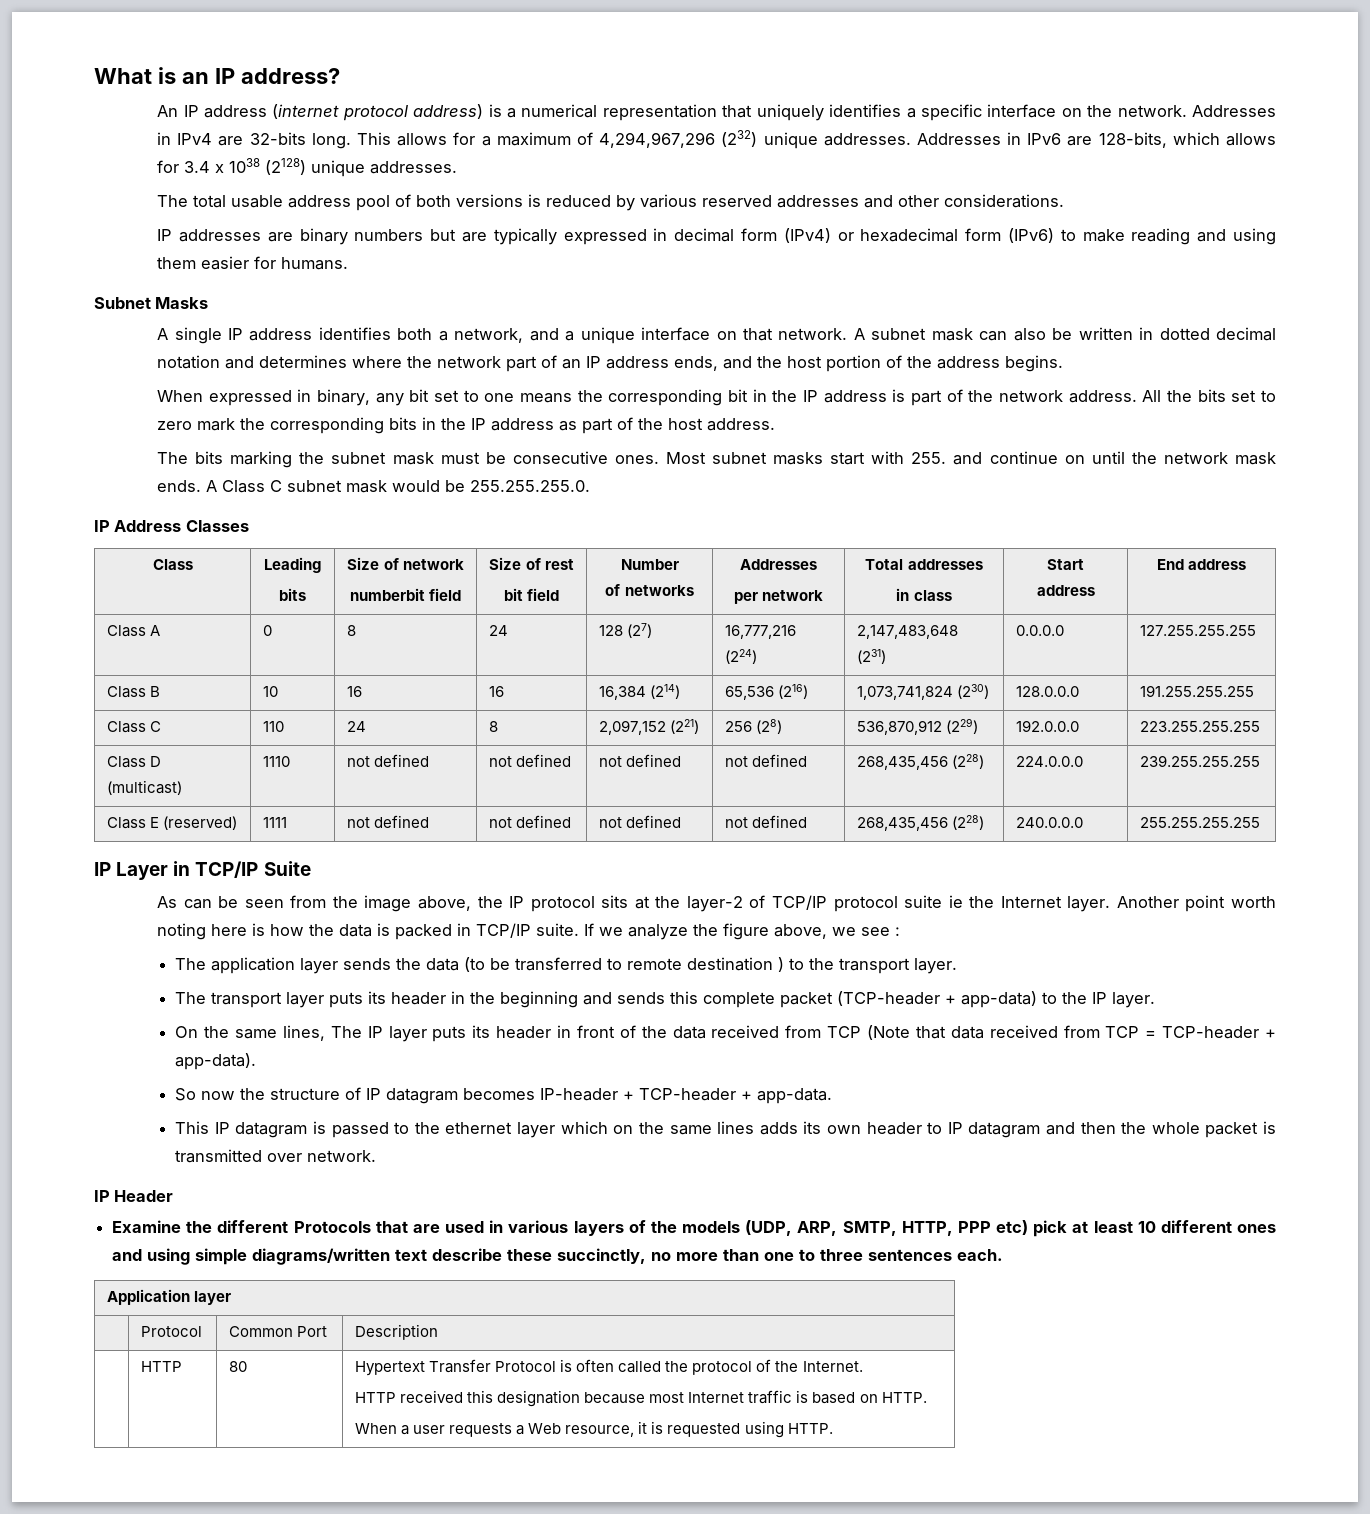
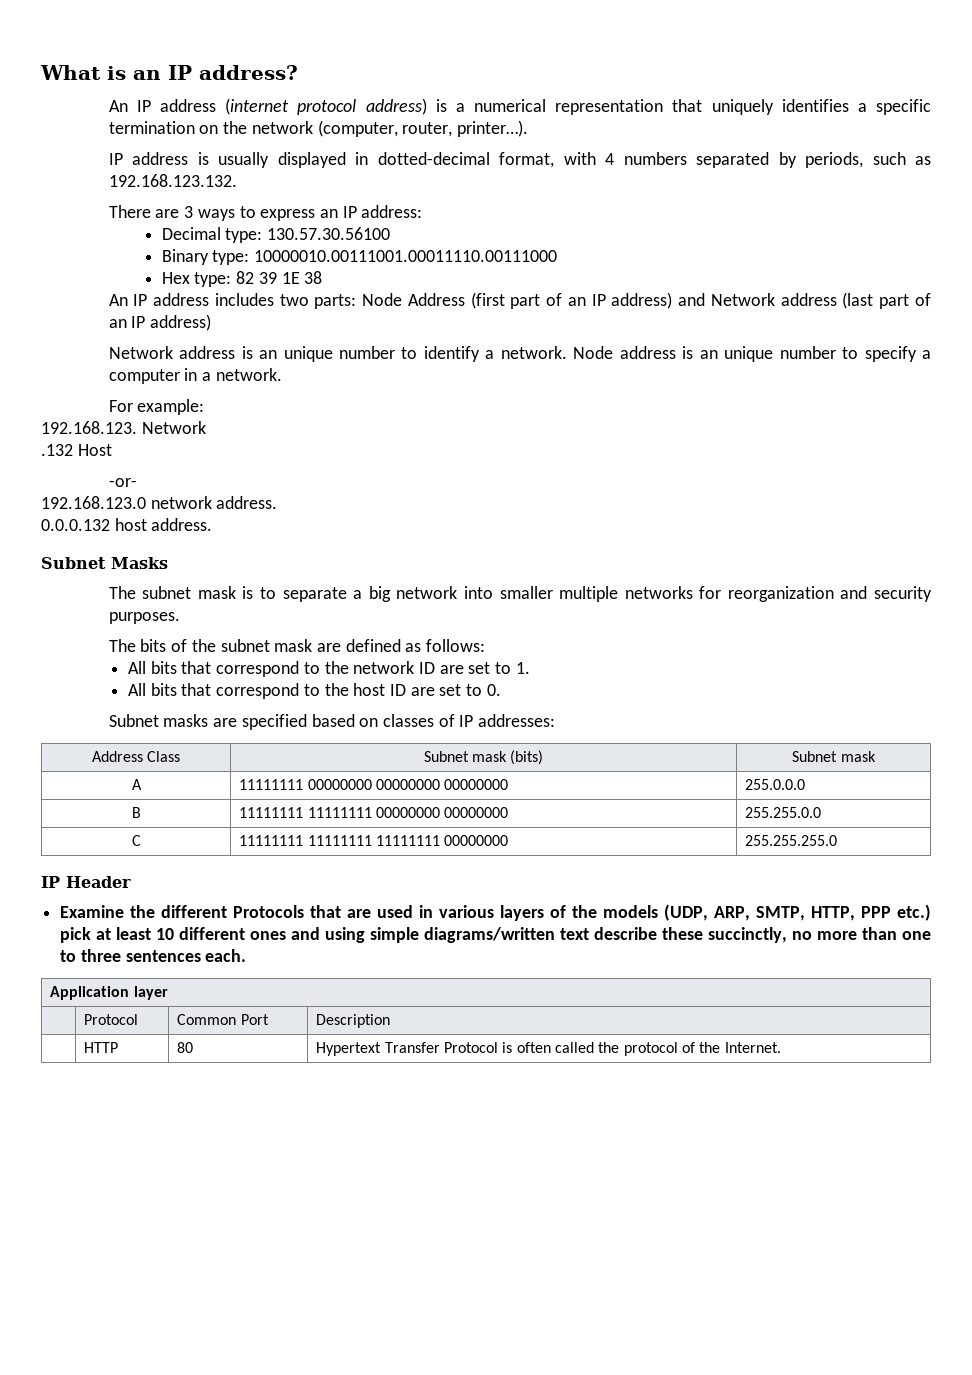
[987,104,1277,118] [157,130,1276,149] [157,158,458,177] [157,194,1065,211] [157,228,1276,245] [157,256,349,270] [94,297,209,309] [157,327,1276,344] [157,355,1064,372] [157,389,1277,406] [157,417,776,434] interface on the network. Addresses in IPv4 are 32-bits long. This allows for a maximum of 4,294,967,296 (232) unique addresses. Addresses in IPv6 are 128-bits, which allows for 3.4 x 1038 (2128) unique addresses. // The total usable address pool of both versions is reduced by various reserved addresses and other considerations. // IP addresses are binary numbers but are typically expressed in decimal form (IPv4) or hexadecimal form (IPv6) to make reading and using them easier for humans. // Subnet Masks // A single IP address identifies both a network, and a unique interface on that network. A subnet mask can also be written in dotted decimal notation and determines where the network part of an IP address ends, and the host portion of the address begins. // When expressed in binary, any bit set to one means the corresponding bit in the IP address is part of the network address. All the bits set to zero mark the corresponding bits in the IP address as part of the host address. -> [108,120,529,137] [108,152,931,168] [108,174,237,187] [108,205,423,221] [161,227,391,243] [161,249,558,265] [161,271,323,287] [108,292,931,309] [108,314,212,331] [108,346,931,362] [108,368,282,384] [108,399,205,415] [41,421,206,434] [41,444,112,456] [108,478,137,487] [41,496,278,509] [41,518,213,531] [41,557,168,569] [108,586,932,602] [108,612,180,624] termination on the network (computer, router, printer…). // IP address is usually displayed in dotted-decimal format, with 4 numbers separated by periods, such as 192.168.123.132. // There are 3 ways to express an IP address: // Decimal type: 130.57.30.56100 // Binary type: 10000010.00111001.00011110.00111000 // Hex type: 82 39 1E 38 // An IP address includes two parts: Node Address (first part of an IP address) and Network address (last part of an IP address) // Network address is an unique number to identify a network. Node address is an unique number to specify a computer in a network. // For example: // 192.168.123. Network // .132 Host // -or- // 192.168.123.0 network address. // 0.0.0.132 host address. // Subnet Masks // The subnet mask is to separate a big network into smaller multiple networks for reorganization and security purposes.
[230,451,293,468] marking -> [171,639,188,652] of
[440,451,1276,465] [157,480,591,493] [94,520,249,532] [152,559,193,570] [264,557,321,573] [279,588,306,601] [347,557,464,570] [349,588,462,601] [489,557,574,570] [503,588,560,601] [620,559,679,570] [605,584,694,596] [739,559,817,570] [733,590,824,604] [865,559,983,570] [896,588,952,601] [1047,559,1084,570] [1036,585,1095,596] [1156,559,1247,570] [107,625,161,637] [263,625,273,636] [347,625,357,636] [489,625,509,636] [599,623,653,638] [725,625,797,639] [725,649,758,664] [857,625,959,639] [857,649,887,664] [1016,625,1065,636] [1140,625,1257,636] [107,686,161,698] [263,686,279,697] [347,686,363,697] [489,686,505,697] [599,684,681,700] [725,684,809,700] [857,684,990,700] [1016,686,1080,697] [1140,685,1255,697] [107,721,162,733] [263,721,285,732] [347,721,367,732] [489,721,499,732] [599,719,700,735] [725,719,783,734] [857,718,979,735] [1016,720,1080,732] [1140,721,1261,732] [107,756,162,768] [107,780,183,795] [263,756,291,767] [347,754,430,767] [489,754,572,767] [599,754,682,767] [725,754,808,767] [857,754,985,770] [1016,756,1084,767] [1140,755,1261,767] [107,816,238,830] [263,817,288,828] [347,815,430,828] [489,815,572,828] [599,815,682,828] [725,815,808,828] [857,815,985,831] [1016,817,1084,828] [1140,817,1261,828] [94,861,311,880] [157,895,1276,912] [157,923,901,940] [175,957,958,974] [175,991,1156,1008] [175,1025,1277,1042] [175,1053,257,1070] [175,1087,833,1104] [175,1121,1277,1138] [175,1149,377,1163] must be consecutive ones. Most subnet masks start with 255. and continue on until the network mask ends. A Class C subnet mask would be 255.255.255.0. // IP Address Classes // Class | Leading // bits | Size of network // numberbit field | Size of rest // bit field | Number // of networks | Addresses // per network | Total addresses // in class | Start address | End address // Class A | 0 | 8 | 24 | 128 (27) | 16,777,216 (224) | 2,147,483,648 (231) | 0.0.0.0 | 127.255.255.255 // Class B | 10 | 16 | 16 | 16,384 (214) | 65,536 (216) | 1,073,741,824 (230) | 128.0.0.0 | 191.255.255.255 // Class C | 110 | 24 | 8 | 2,097,152 (221) | 256 (28) | 536,870,912 (229) | 192.0.0.0 | 223.255.255.255 // Class D (multicast) | 1110 | not defined | not defined | not defined | not defined | 268,435,456 (228) | 224.0.0.0 | 239.255.255.255 // Class E (reserved) | 1111 | not defined | not defined | not defined | not defined | 268,435,456 (228) | 240.0.0.0 | 255.255.255.255 // IP Layer in TCP/IP Suite // As can be seen from the image above, the IP protocol sits at the layer-2 of TCP/IP protocol suite ie the Internet layer. Another point worth noting here is how the data is packed in TCP/IP suite. If we analyze the figure above, we see : // The application layer sends the data (to be transferred to remote destination ) to the transport layer. // The transport layer puts its header in the beginning and sends this complete packet (TCP-header + app-data) to the IP layer. // On the same lines, The IP layer puts its header in front of the data received from TCP (Note that data received from TCP = TCP-header + app-data). // So now the structure of IP datagram becomes IP-header + TCP-header + app-data. // This IP datagram is passed to the ethernet layer which on the same lines adds its own header to IP datagram and then the whole packet is transmitted over network. -> [317,639,486,652] [127,661,530,677] [127,683,501,699] [108,714,556,730] [91,751,181,762] [423,750,544,765] [792,751,876,762] [131,779,142,790] [239,779,509,790] [745,779,806,790] [131,807,141,818] [239,807,509,818] [745,807,822,818] [131,835,141,846] [239,835,509,846] [745,835,838,846] are defined as follows: // All bits that correspond to the network ID are set to 1. // All bits that correspond to the host ID are set to 0. // Subnet masks are specified based on classes of IP addresses: // Address Class | Subnet mask (bits) | Subnet mask // A | 11111111 00000000 00000000 00000000 | 255.0.0.0 // B | 11111111 11111111 00000000 00000000 | 255.255.0.0 // C | 11111111 11111111 11111111 00000000 | 255.255.255.0
[996,1220,1029,1235] etc) -> [896,904,931,921] etc.)
[355,1390,927,1407] [355,1421,833,1438] // HTTP received this designation because most Internet traffic is based on HTTP. // When a user requests a Web resource, it is requested using HTTP. -> (781, 1047) none

